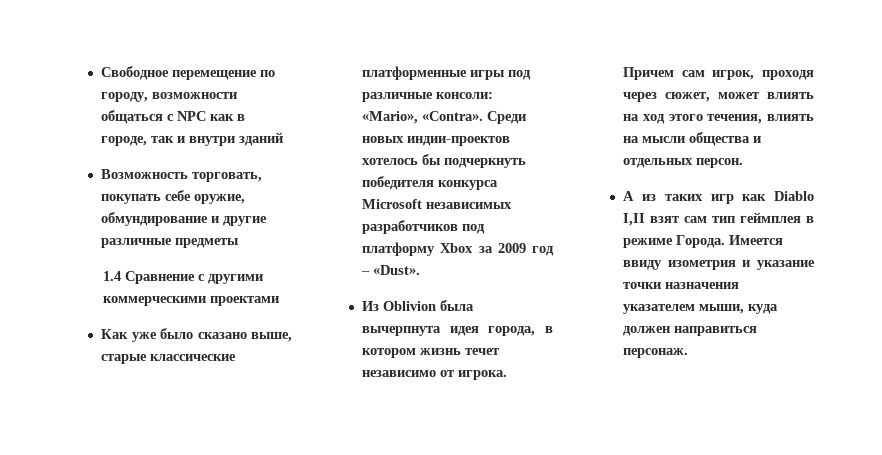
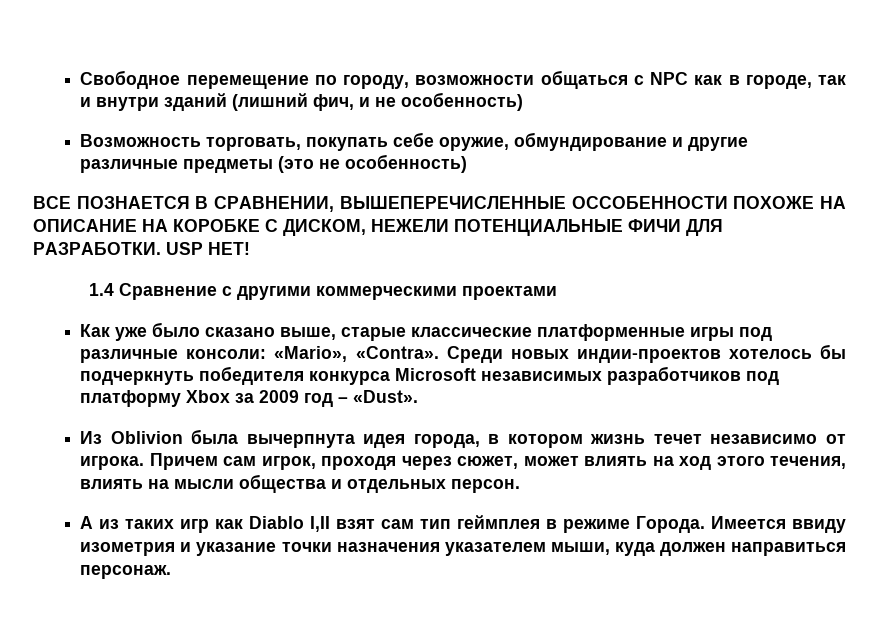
(284, 139) none -> [232,92,524,111] (лишний фич, и не особенность)
(239, 243) none -> [278,154,468,173] [33,196,846,212] [33,219,723,236] [33,242,250,255] (это не особенность) // ВСЕ ПОЗНАЕТСЯ В СРАВНЕНИИ, ВЫШЕПЕРЕЧИСЛЕННЫЕ ОССОБЕННОСТИ ПОХОЖЕ НА ОПИСАНИЕ НА КОРОБКЕ С ДИСКОМ, НЕЖЕЛИ ПОТЕНЦИАЛЬНЫЕ ФИЧИ ДЛЯ РАЗРАБОТКИ. USP НЕТ!

